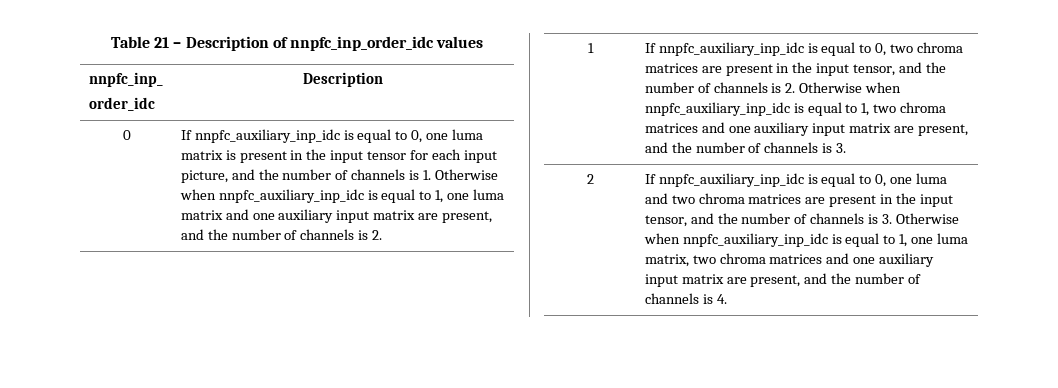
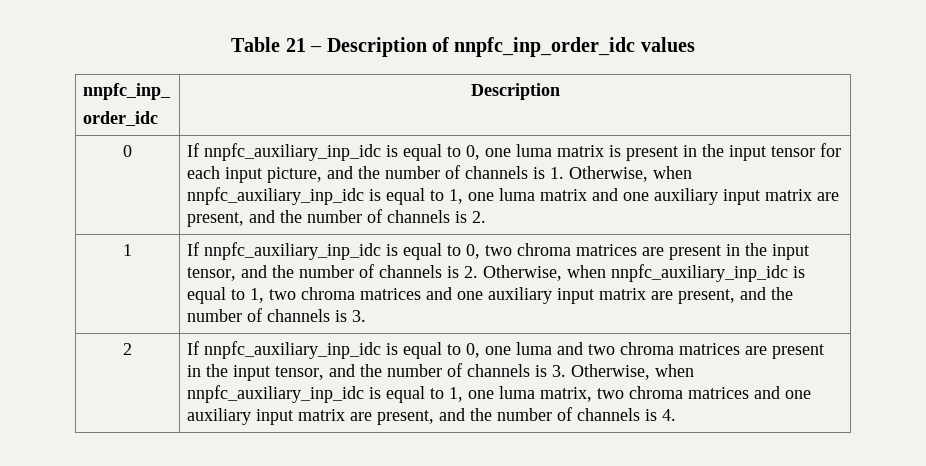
[435,169,499,180] Otherwise -> [569,166,649,182] Otherwise,
[799,82,863,93] Otherwise -> [483,265,563,281] Otherwise,
[896,213,960,224] Otherwise -> [571,364,651,380] Otherwise,

